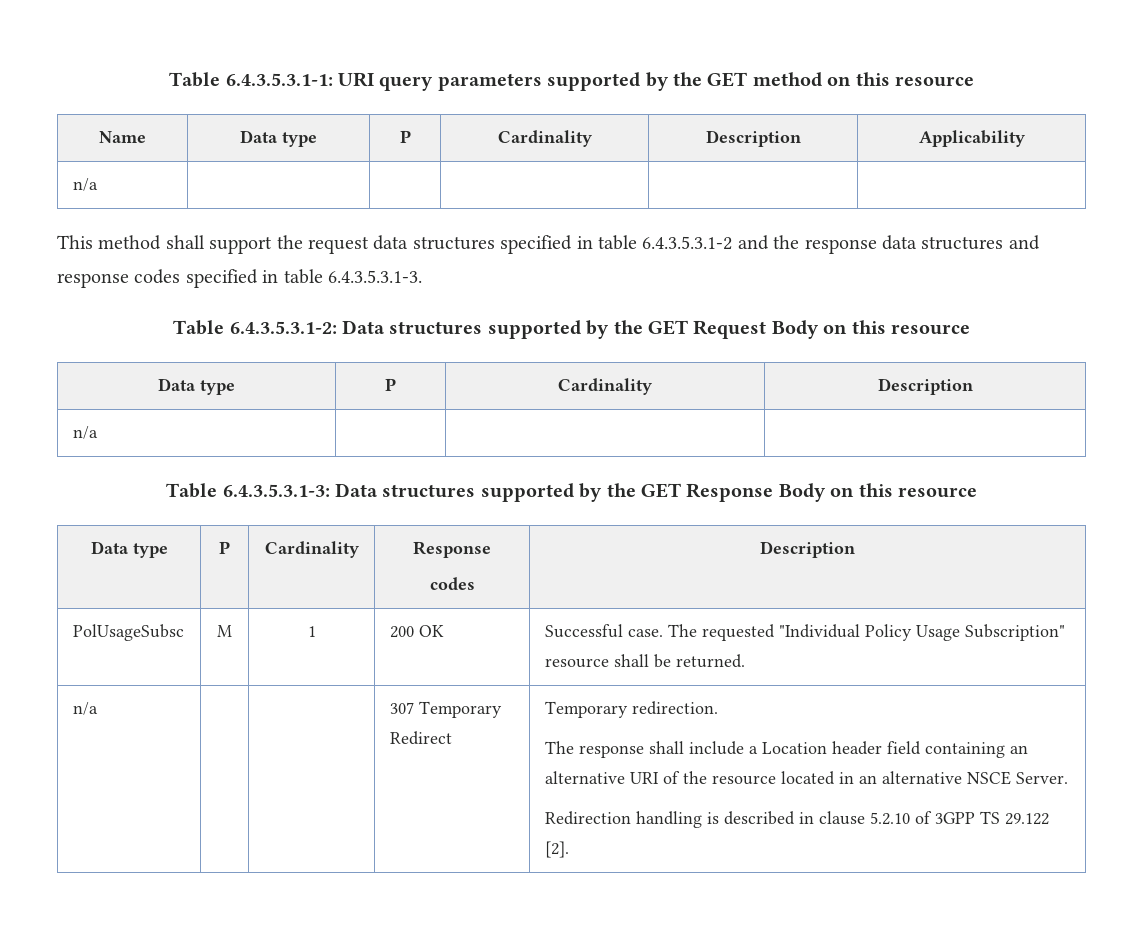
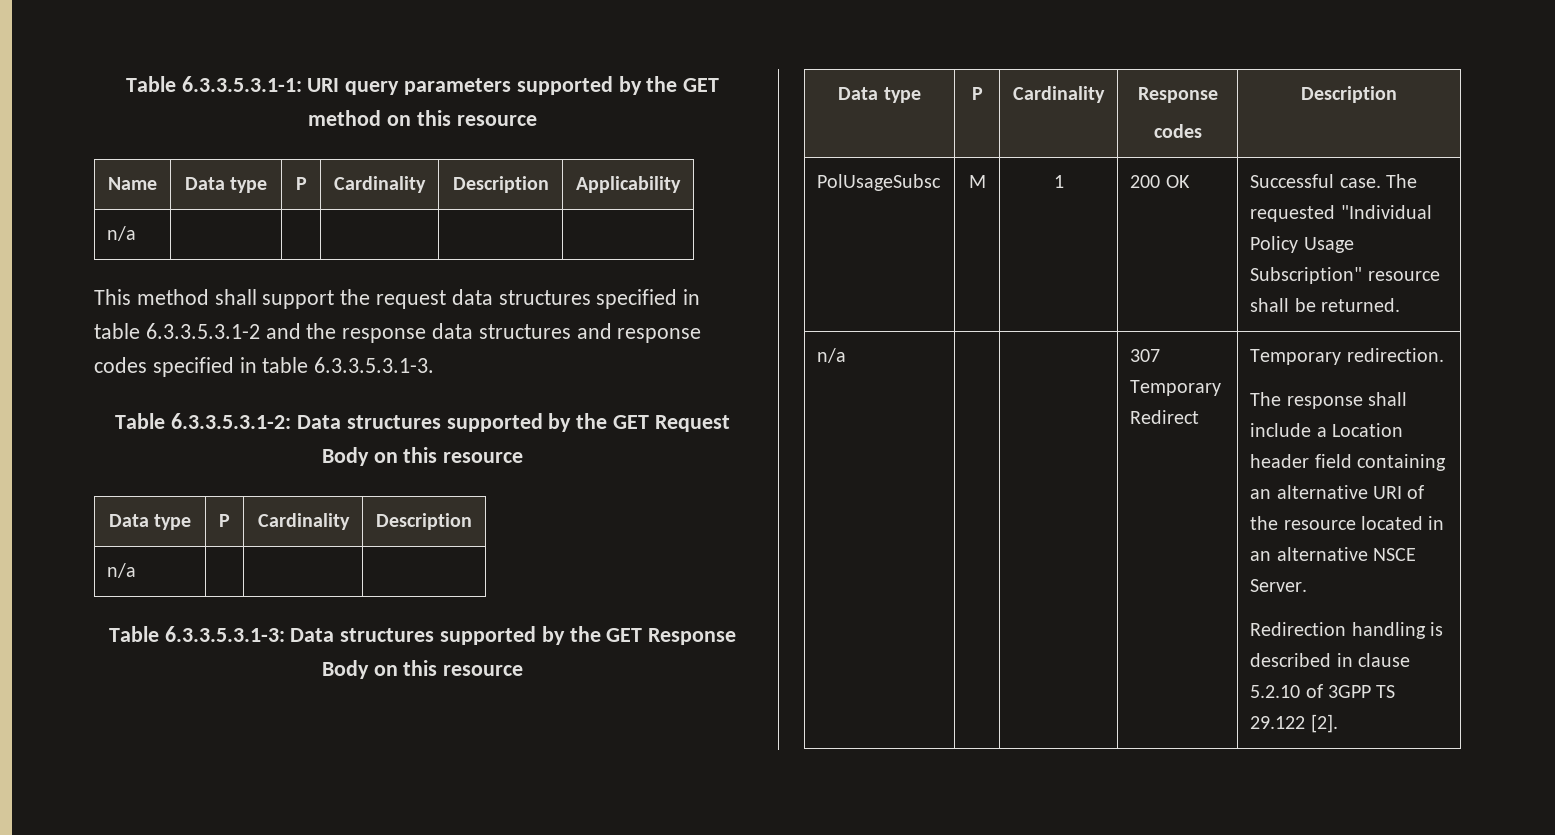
[169,72,333,87] Table 6.4.3.5.3.1-1: -> [125,76,302,92] Table 6.3.3.5.3.1-1:
[642,236,733,250] 6.4.3.5.3.1-2 -> [145,323,260,339] 6.3.3.5.3.1-2
[328,270,422,283] [173,320,337,335] 6.4.3.5.3.1-3. // Table 6.4.3.5.3.1-2: -> [314,357,435,373] [115,413,292,429] 6.3.3.5.3.1-3. // Table 6.3.3.5.3.1-2:
[222,484,330,497] 6.4.3.5.3.1-3: -> [164,626,285,642] 6.3.3.5.3.1-3:

